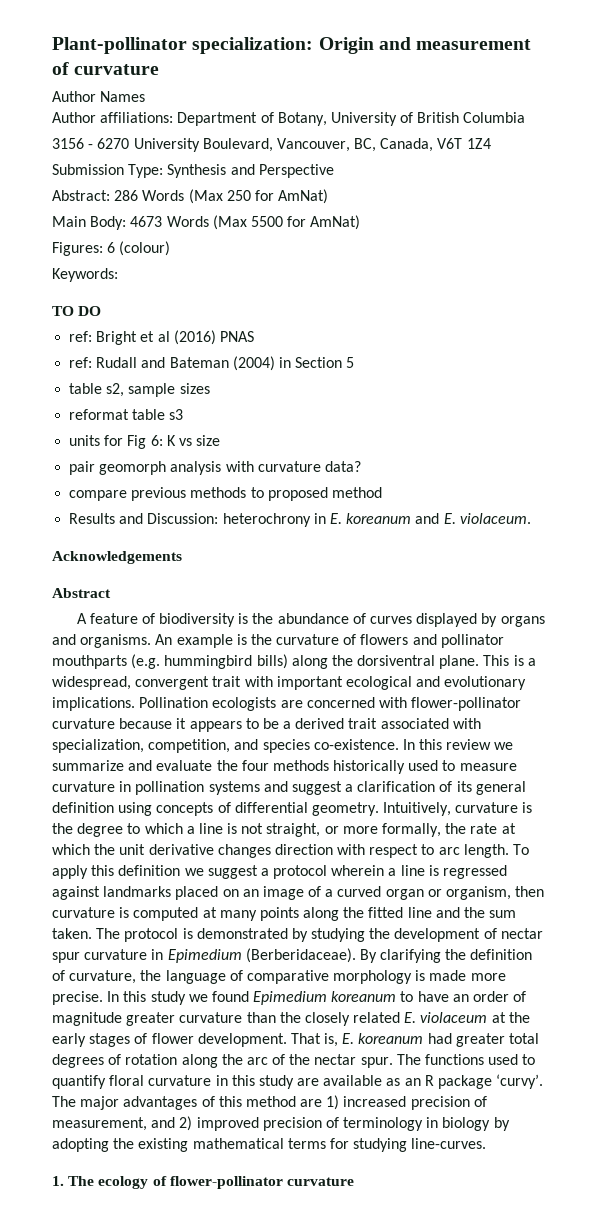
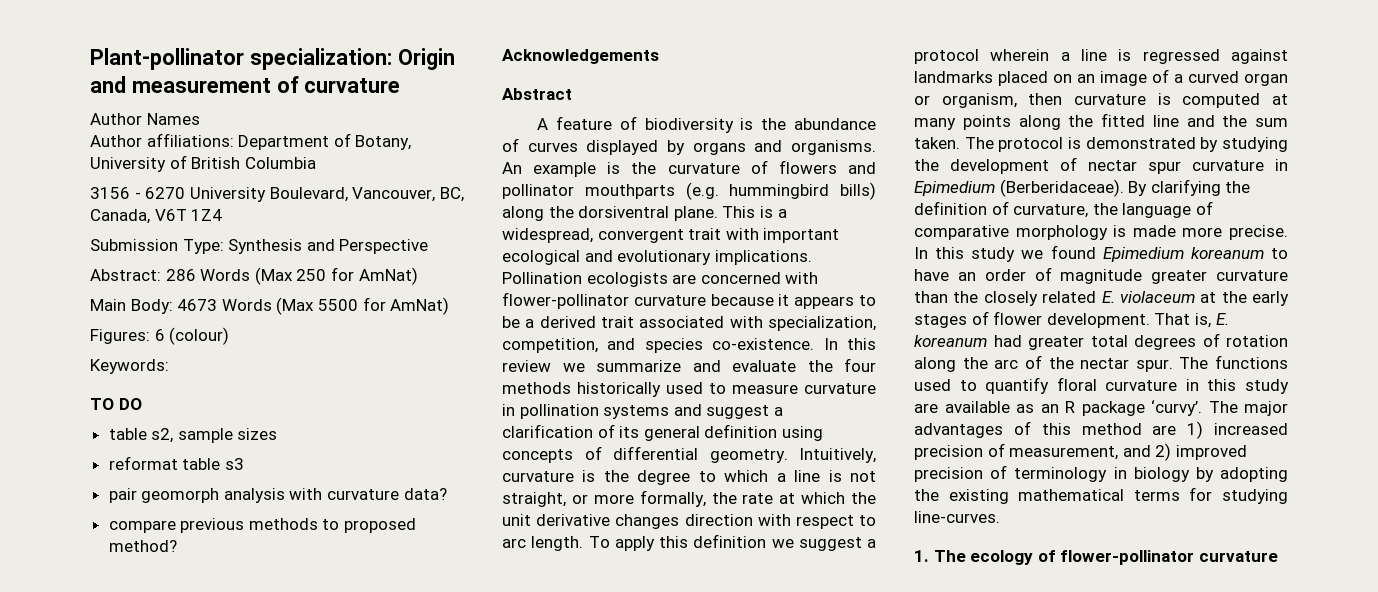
[69,330,254,345] [69,356,355,371] // ref: Bright et al (2016) PNAS // ref: Rudall and Bateman (2004) in Section 5 -> (142, 404) none
[69,435,221,449] // units for Fig 6: K vs size -> (244, 464) none
[331,487,382,498] [69,513,531,527] method // Results and Discussion: heterochrony in E. koreanum and E. violaceum. -> [108,540,177,552] method?

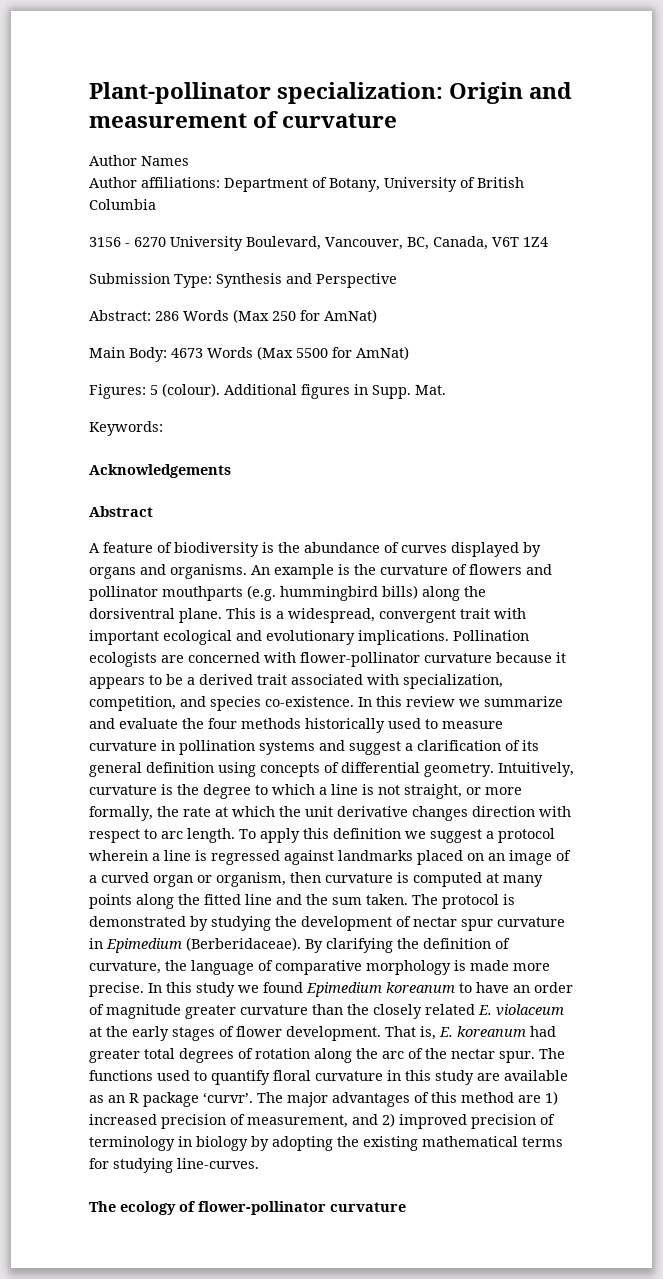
[154,327,230,345] [90,359,169,374] [90,398,142,410] [108,428,278,443] [108,456,244,470] [108,488,447,503] [108,518,417,533] [108,540,177,552] 6 (colour) // Keywords: // TO DO // table s2, sample sizes // reformat table s3 // pair geomorph analysis with curvature data? // compare previous methods to proposed method? -> [150,383,446,399] [89,421,163,436] 5 (colour). Additional figures in Supp. Mat. // Keywords:
[1151,400,1202,416] ‘curvy’. -> [203,1092,253,1103] ‘curvr’.
[914,550,929,562] 1. -> (259, 1163) none

